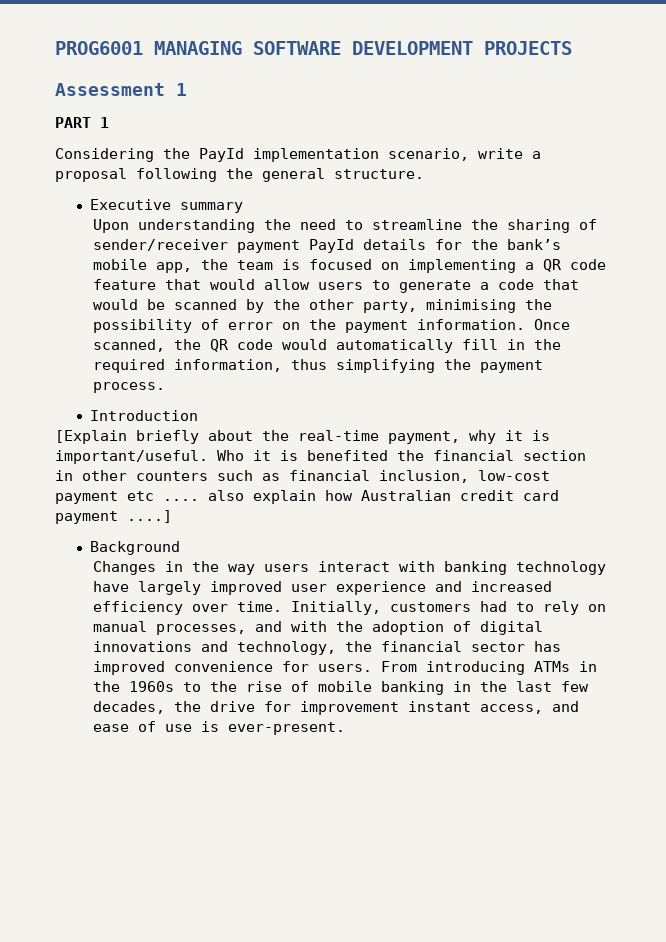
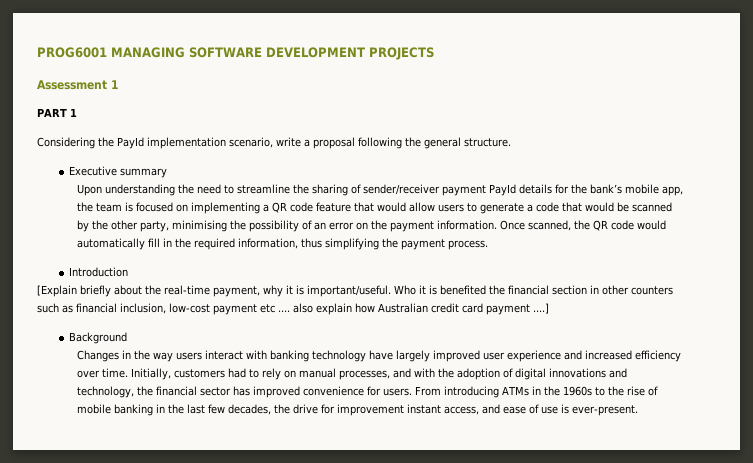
(219, 324) none -> [314,222,327,230] an

